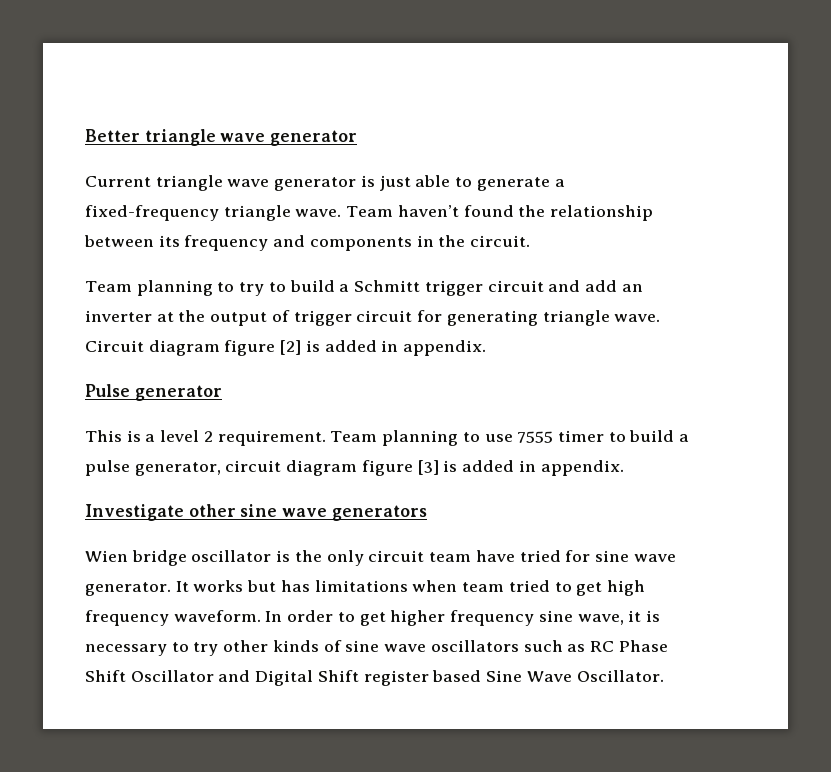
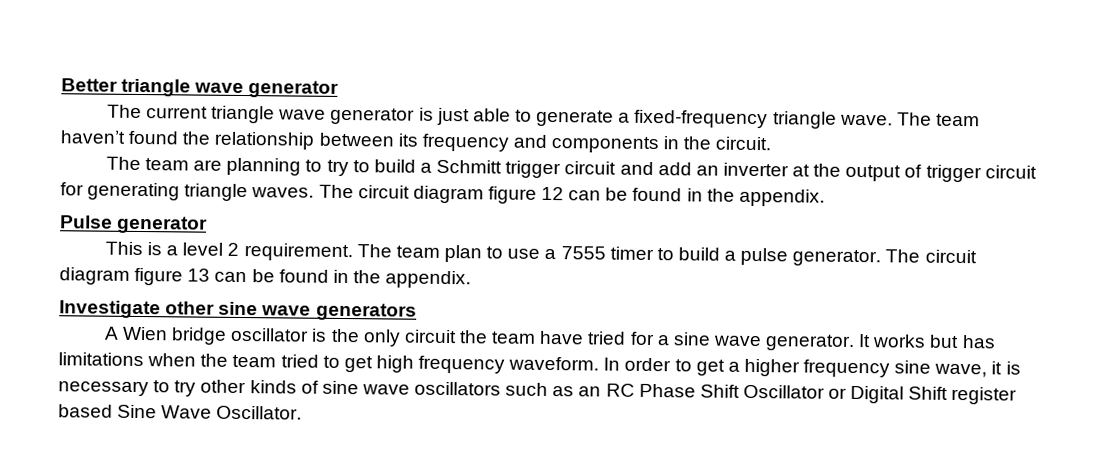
[85,176,151,187] Current -> [106,104,209,119] The current
[346,206,394,217] Team -> [896,112,980,127] The team
[85,281,132,292] Team -> [105,156,223,171] The team are
[614,314,661,322] [85,340,399,356] wave. Circuit diagram figure [2] is added in -> [251,184,735,204] waves. The circuit diagram figure 12 can be found in the
[330,430,459,446] Team planning -> [356,244,482,263] The team plan
(513, 438) none -> [544,248,557,260] a
[134,460,536,476] generator, circuit diagram figure [3] is added in -> [792,249,977,267] [59,267,381,286] generator. The circuit diagram figure 13 can be found in the
(427, 513) none -> [103,326,119,340] A
(425, 556) none -> [458,330,488,344] the
(591, 556) none -> [656,335,670,346] a
(458, 586) none -> [200,353,229,367] the
(386, 619) none -> [727,361,740,372] a
(586, 648) none -> [578,386,602,397] an
[218,670,251,682] and -> [828,387,848,399] or

